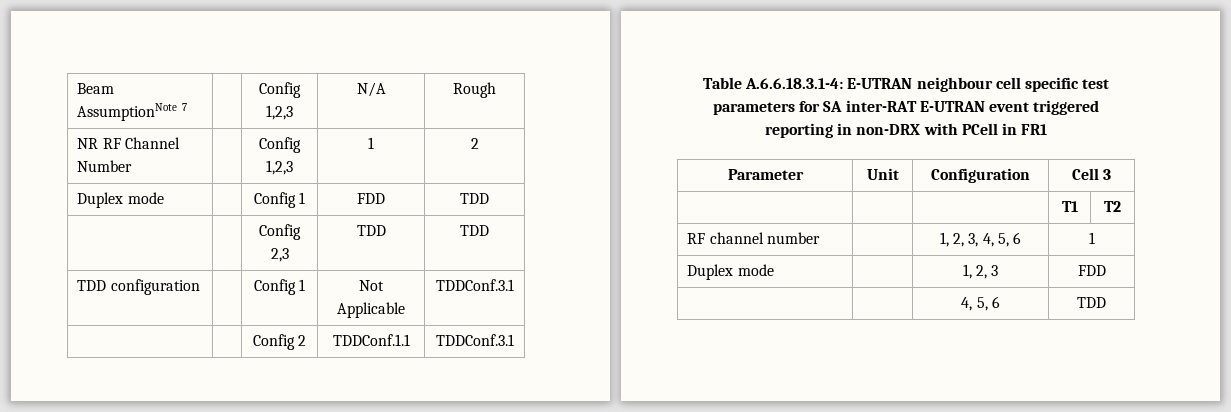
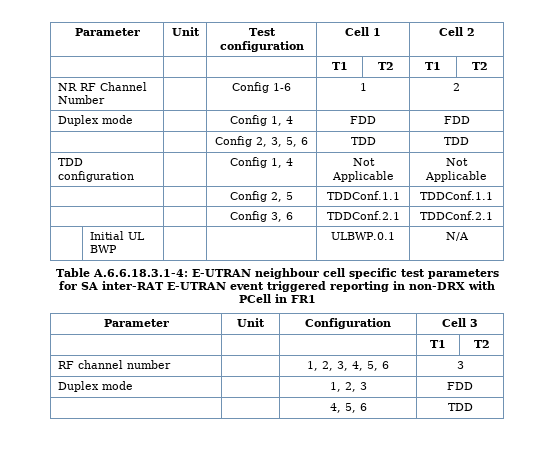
[77,83,115,94] [77,103,187,121] [259,82,301,98] [266,105,293,120] [356,82,386,97] [453,82,496,98] Beam AssumptionNote 7 | | Config 1,2,3 | N/A | Rough -> [74,28,140,36] [171,27,200,36] [248,28,276,36] [219,41,304,52] [345,27,381,36] [438,27,475,36] [331,62,348,70] [378,62,394,70] [425,62,441,70] [472,62,488,70] Parameter | Unit | Test configuration | Cell 1 | Cell 2 // | | | T1 | T2 | T1 | T2
[266,160,293,175] 1,2,3 -> [273,83,291,91] 1-6
[299,192,306,204] 1 -> [271,116,293,126] 1, 4
[460,193,489,204] [259,224,301,240] [270,248,289,262] TDD // | | Config 2,3 -> [443,116,470,124] [215,136,308,147] FDD // | | Config 2, 3, 5, 6
[299,279,306,291] 1 -> [271,158,293,168] 1, 4
[435,279,514,291] [252,334,307,350] TDDConf.3.1 // | | Config 2 -> [446,158,468,166] [425,171,487,182] [230,191,293,202] Not Applicable // | | Config 2, 5
[435,334,514,346] TDDConf.3.1 -> [420,191,493,200] [230,211,293,222] [326,211,400,220] [420,211,493,220] [89,231,145,240] [89,245,117,253] [331,232,396,240] [445,232,469,241] TDDConf.1.1 // | | Config 3, 6 | TDDConf.2.1 | TDDConf.2.1 // | Initial UL BWP | | | ULBWP.0.1 | N/A
[1088,232,1095,244] 1 -> [456,361,464,369] 3

